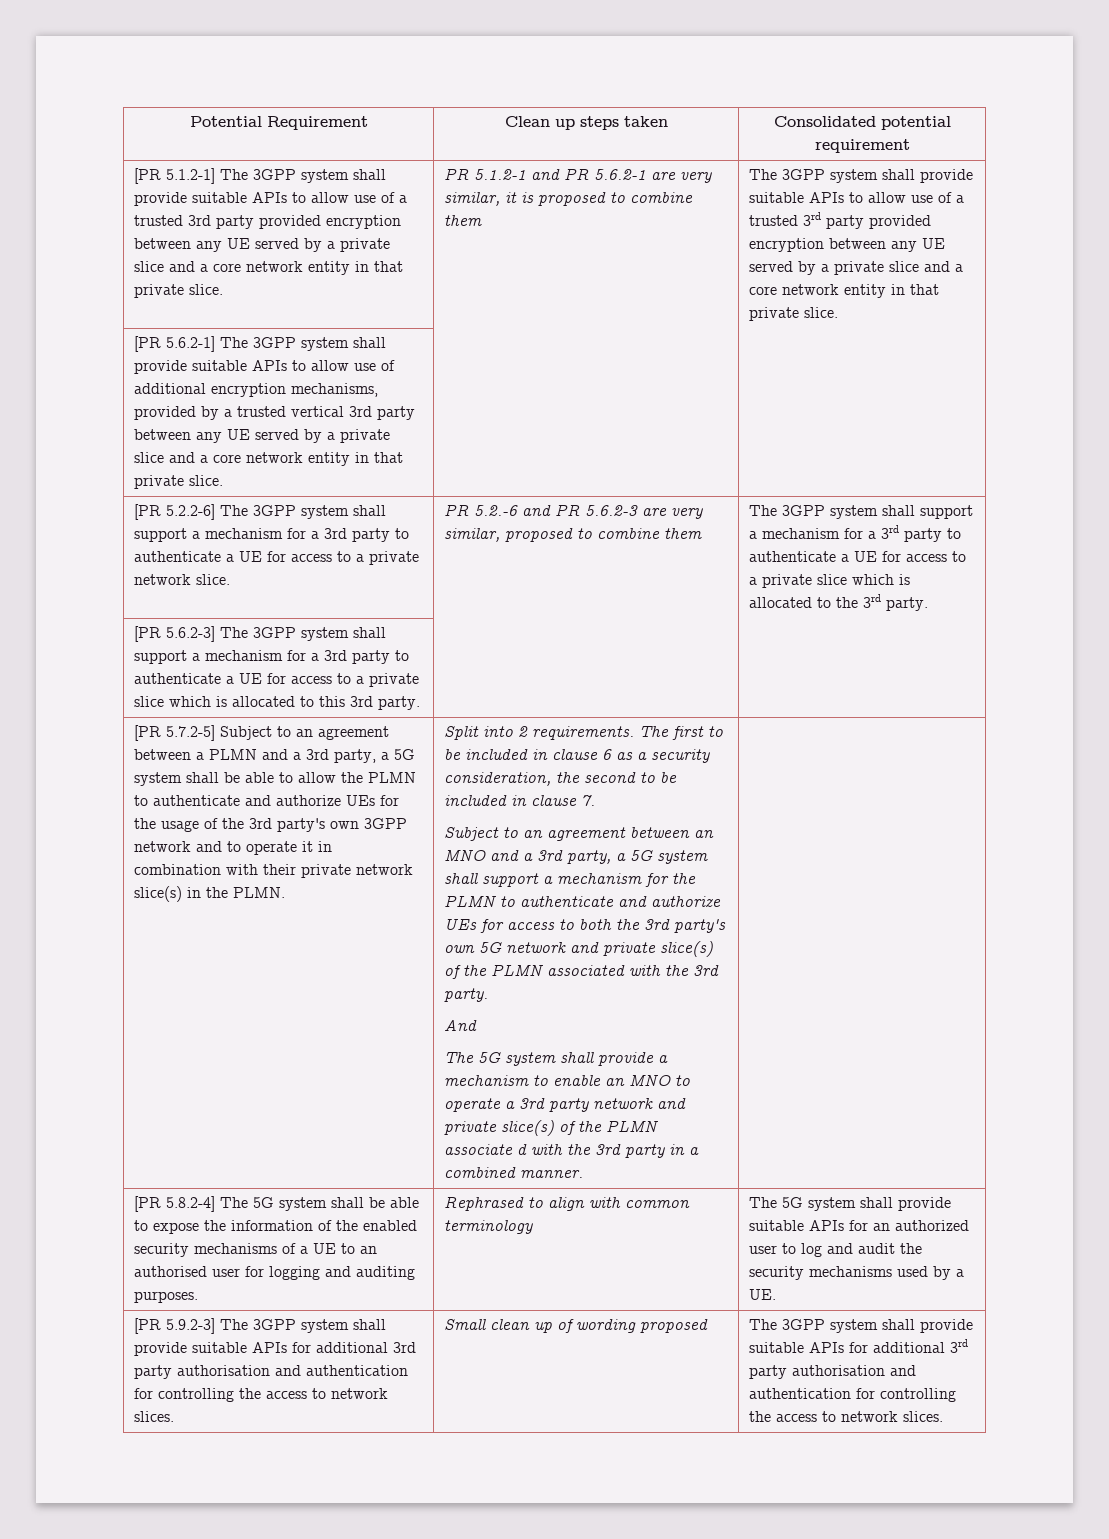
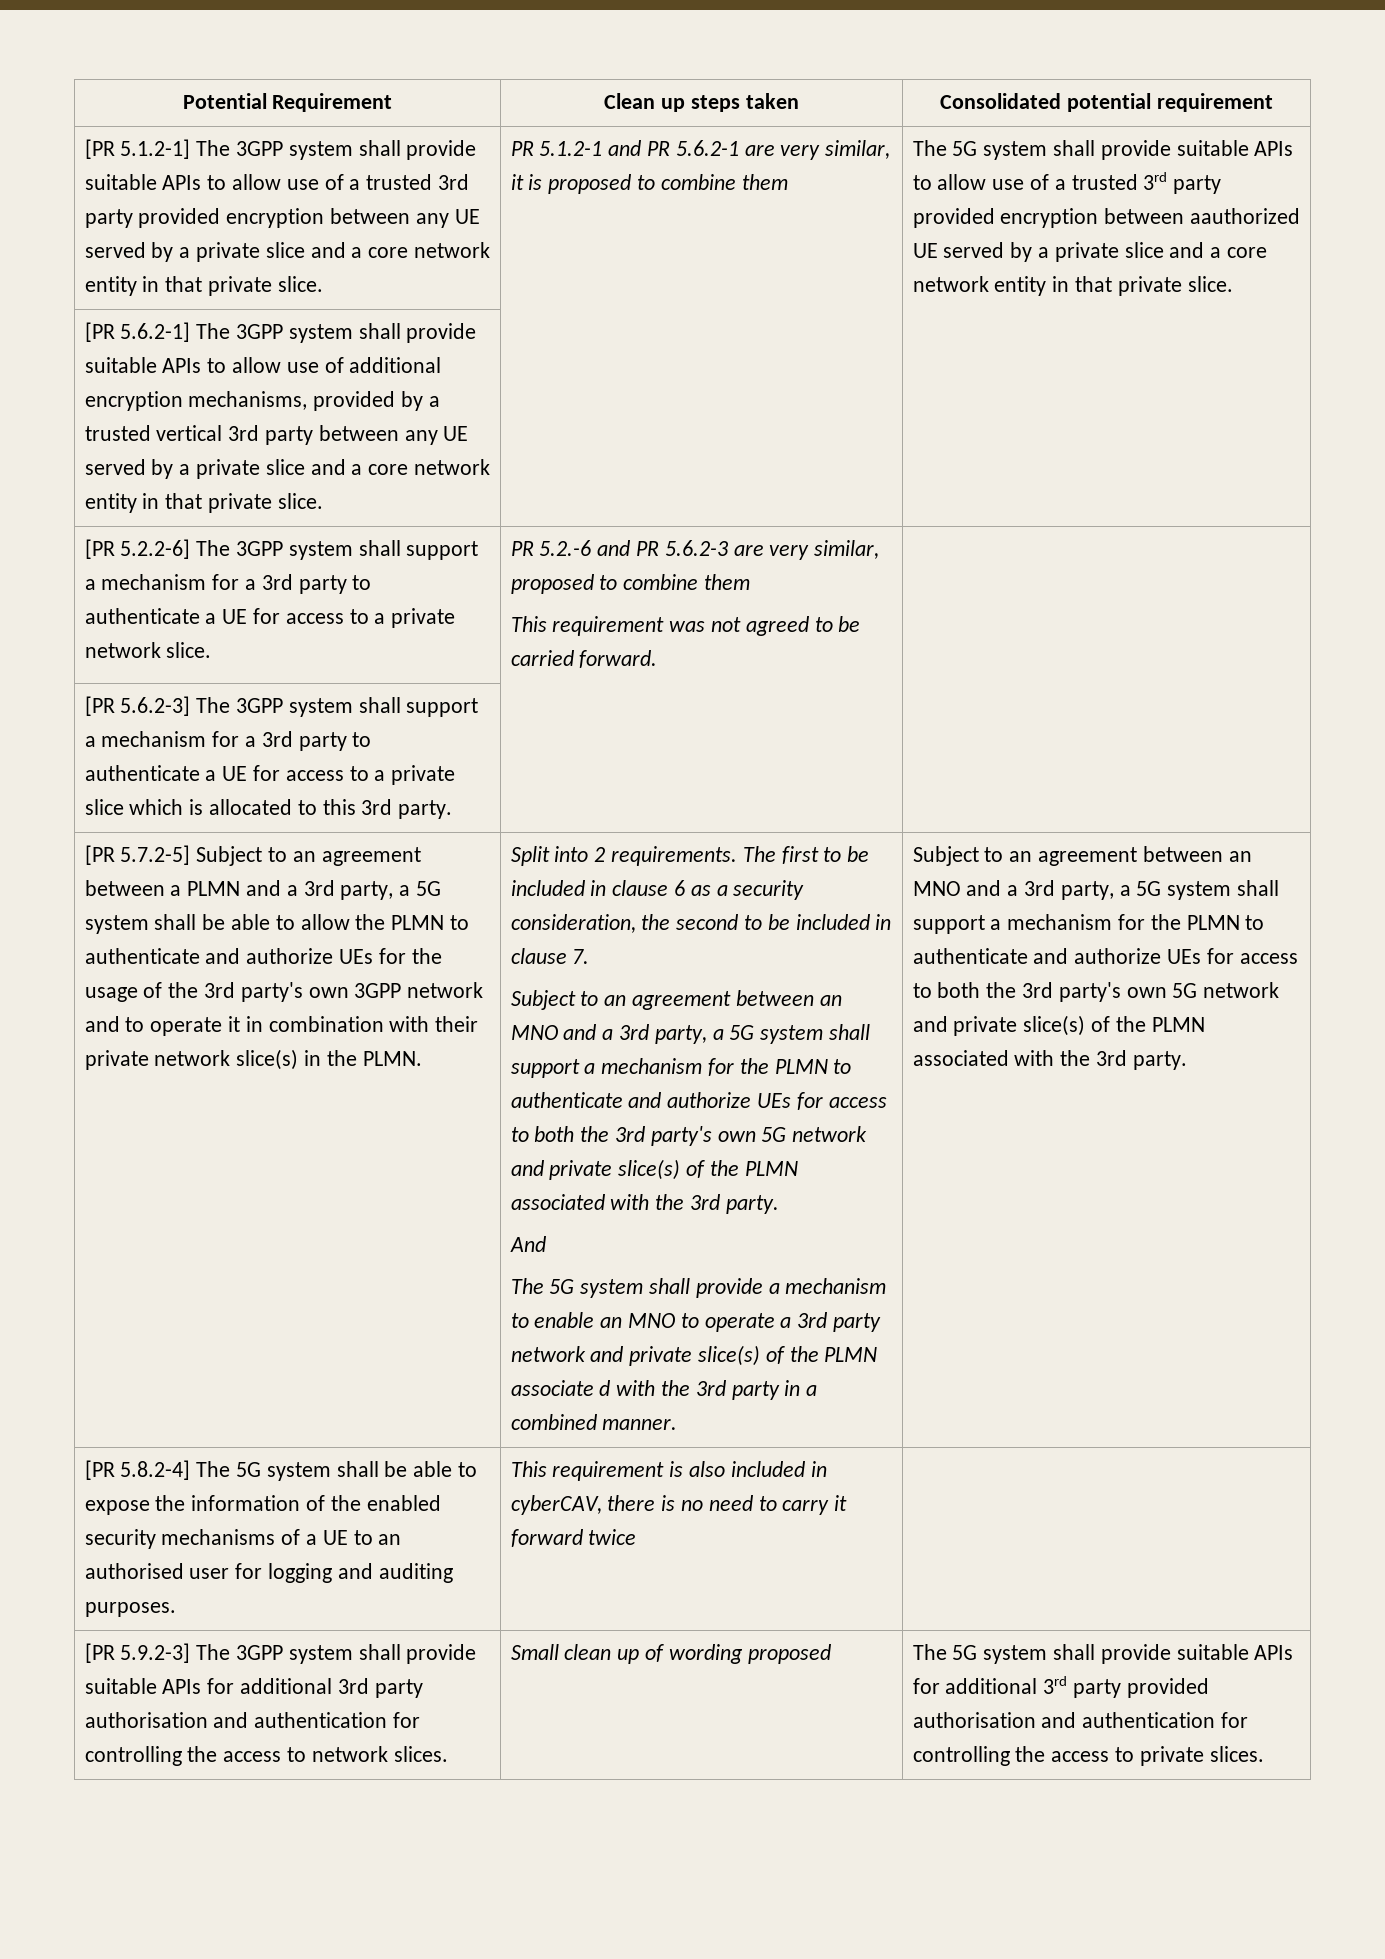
[782,169,826,180] 3GPP -> [952,141,978,156] 5G
[891,241,918,252] any -> [1190,208,1301,224] aauthorized
[749,505,974,519] [749,525,962,542] [749,551,967,562] [749,574,911,588] [749,594,929,611] | The 3GPP system shall support a mechanism for a 3rd party to authenticate a UE for access to a private slice which is allocated to the 3rd party. -> [510,616,861,636] [510,650,658,668] // This requirement was not agreed to be carried forward. |
(584, 1174) none -> [912,846,1252,866] [912,880,1280,900] [912,914,1265,934] [912,948,1298,964] [912,982,1280,1002] [912,1015,1205,1036] [912,1050,1187,1070] Subject to an agreement between an MNO and a 3rd party, a 5G system shall support a mechanism for the PLMN to authenticate and authorize UEs for access to both the 3rd party's own 5G network and private slice(s) of the PLMN associated with the 3rd party.
[444,1196,691,1211] [444,1220,534,1234] [749,1197,952,1211] [749,1220,970,1231] [749,1243,923,1257] [749,1266,965,1280] [749,1289,777,1300] Rephrased to align with common terminology | The 5G system shall provide suitable APIs for an authorized user to log and audit the security mechanisms used by a UE. -> [510,1461,827,1481] [510,1495,848,1515] [510,1529,637,1547] This requirement is also included in cyberCAV, there is no need to carry it forward twice |
[782,1319,974,1333] [749,1339,969,1353] [749,1365,917,1379] [749,1388,957,1402] [749,1411,899,1422] 3GPP system shall provide suitable APIs for additional 3rd party authorisation and authentication for controlling the access to network -> [952,1644,1294,1664] [912,1676,1209,1698] [912,1712,1249,1728] [912,1746,1204,1766] 5G system shall provide suitable APIs for additional 3rd party provided authorisation and authentication for controlling the access to private

